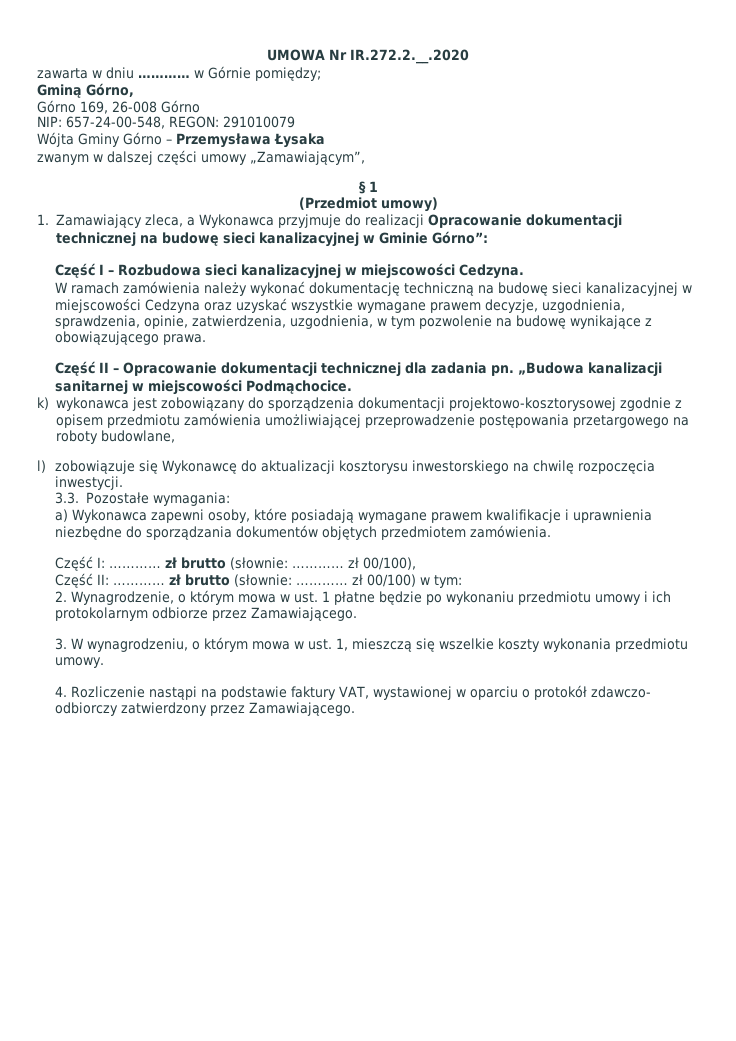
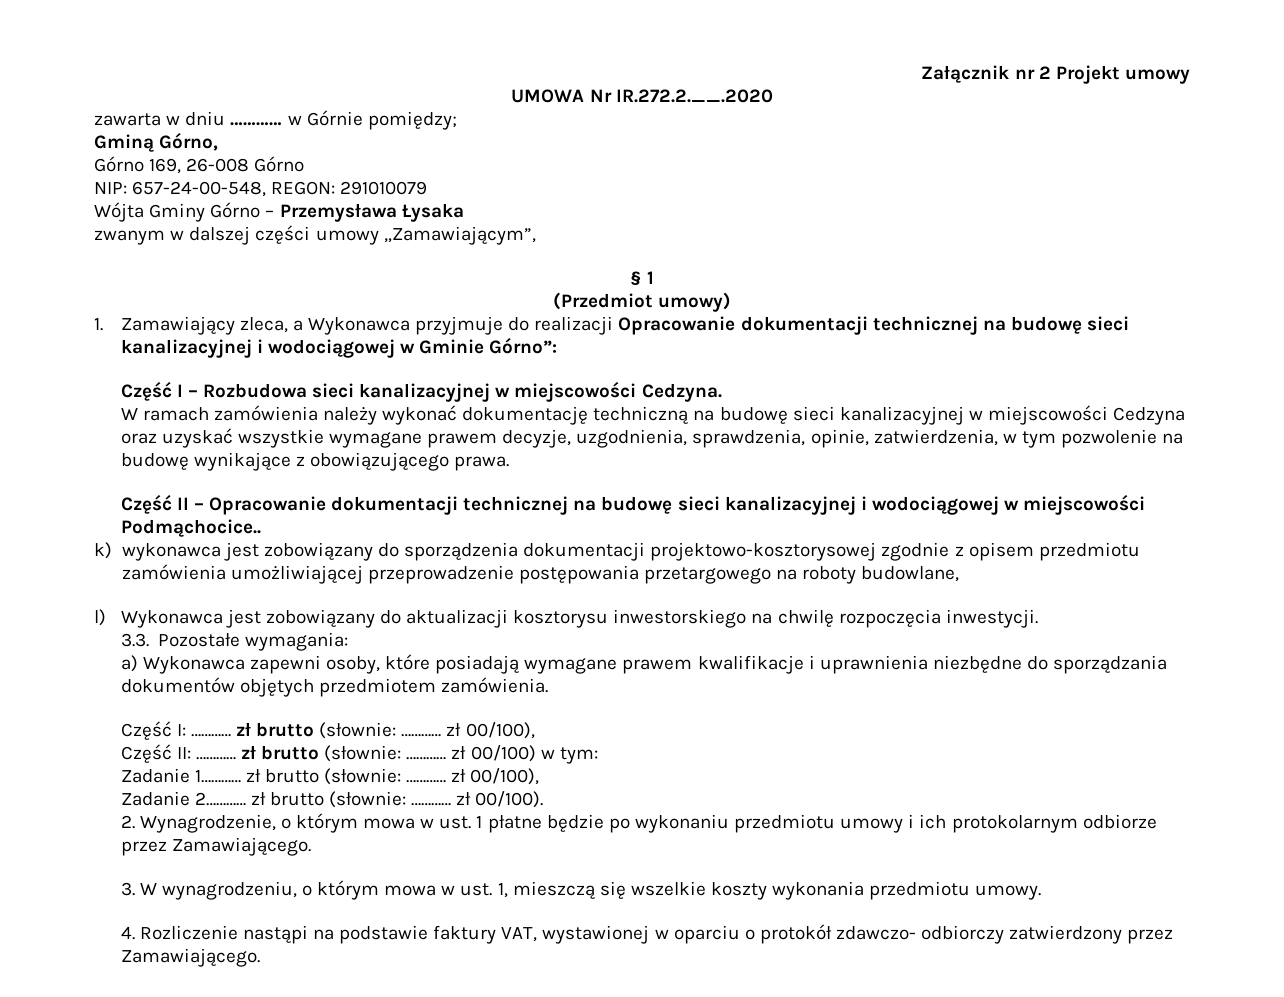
(267, 55) none -> [921,65,1190,84] Załącznik nr 2 Projekt umowy //
(359, 239) none -> [256,339,395,358] i wodociągowej
[290,315,374,329] uzgodnienia, -> (998, 437) none
[405,362,663,377] [55,379,353,395] dla zadania pn. „Budowa kanalizacji sanitarnej w miejscowości Podmąchocice. -> [573,495,1146,515] [120,519,261,537] na budowę sieci kanalizacyjnej i wodociągowej w miejscowości Podmąchocice..
[55,460,238,474] zobowiązuje się Wykonawcę -> [120,609,375,628] Wykonawca jest zobowiązany
(463, 581) none -> [120,768,540,785] [120,791,544,808] // Zadanie 1………… zł brutto (słownie: ………… zł 00/100), // Zadanie 2………… zł brutto (słownie: ………… zł 00/100).

